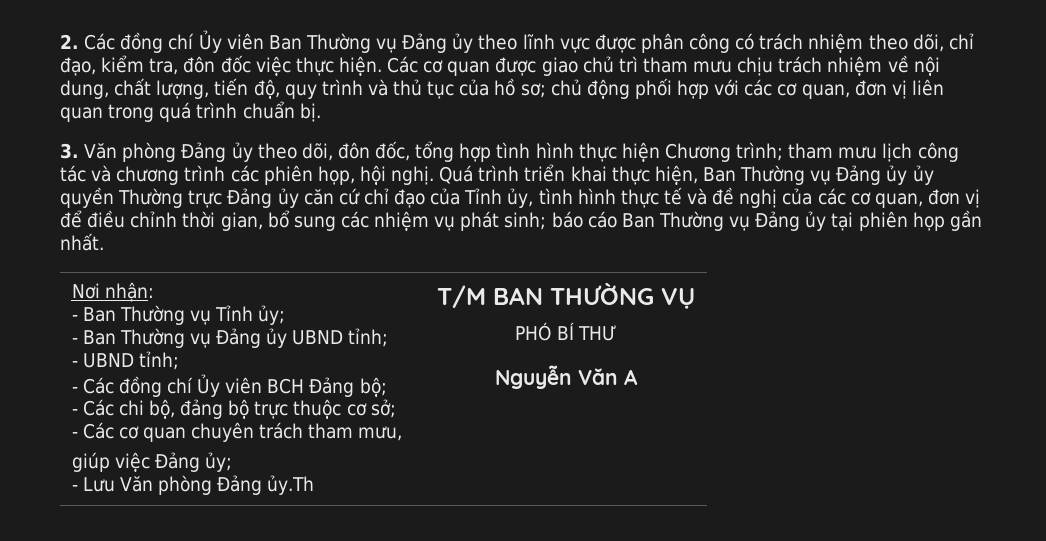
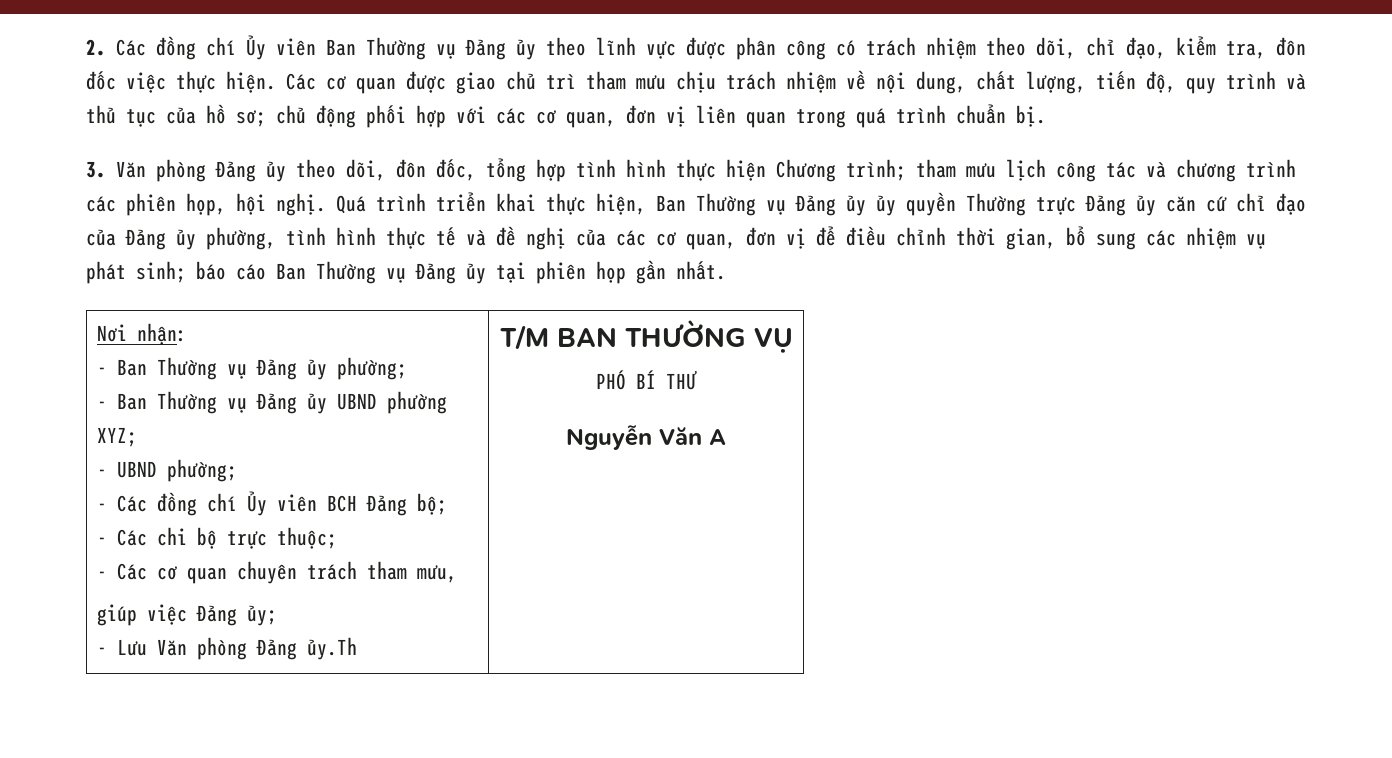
[464,188,534,208] Tỉnh ủy, -> [125,227,276,250] Đảng ủy phường,
[215,305,286,325] Tỉnh ủy; -> [255,357,407,380] Đảng ủy phường;
[348,328,389,347] tỉnh; -> [386,391,447,414] [96,427,137,447] phường XYZ;
[138,351,179,370] tỉnh; -> [166,459,237,482] phường;
[148,399,396,419] bộ, đảng bộ trực thuộc cơ sở; -> [196,527,337,549] bộ trực thuộc;

